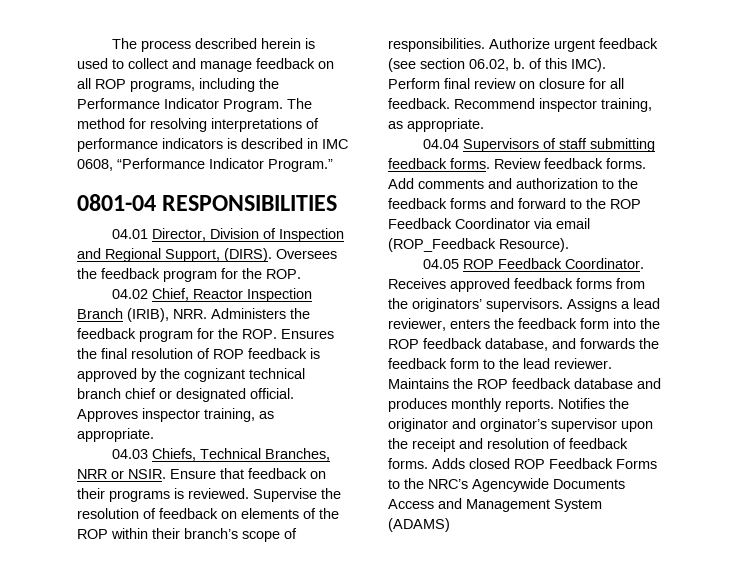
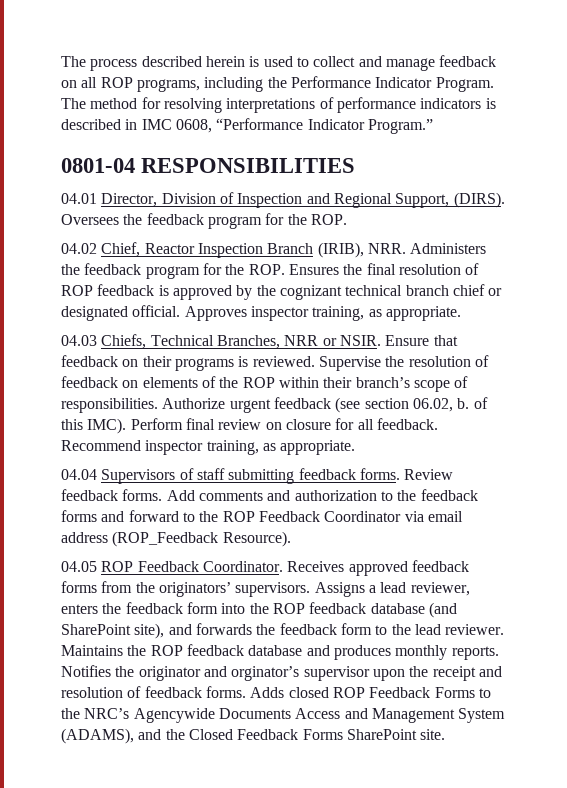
(590, 223) none -> [61,532,108,543] address
[485,338,548,351] database, -> [370,602,457,618] [61,623,165,639] database (and SharePoint site),
[388,518,450,532] (ADAMS) -> [61,728,446,744] (ADAMS), and the Closed Feedback Forms SharePoint site.

